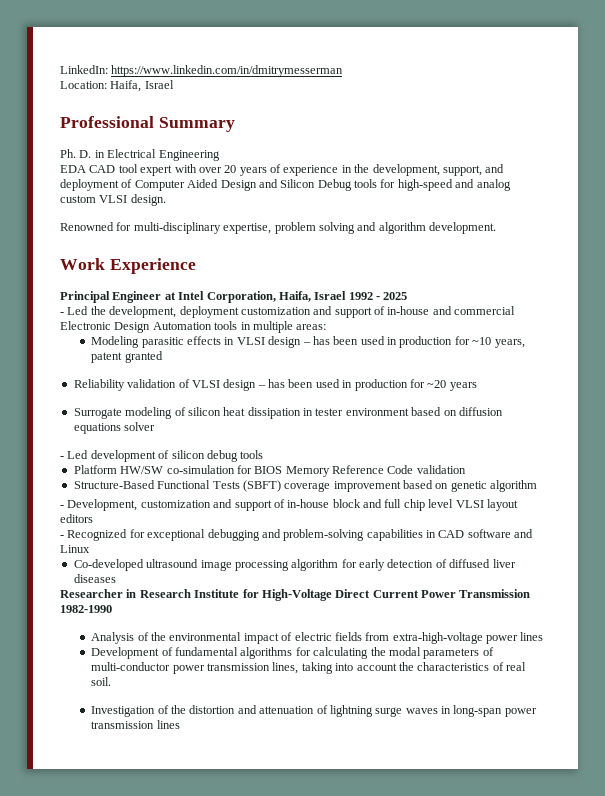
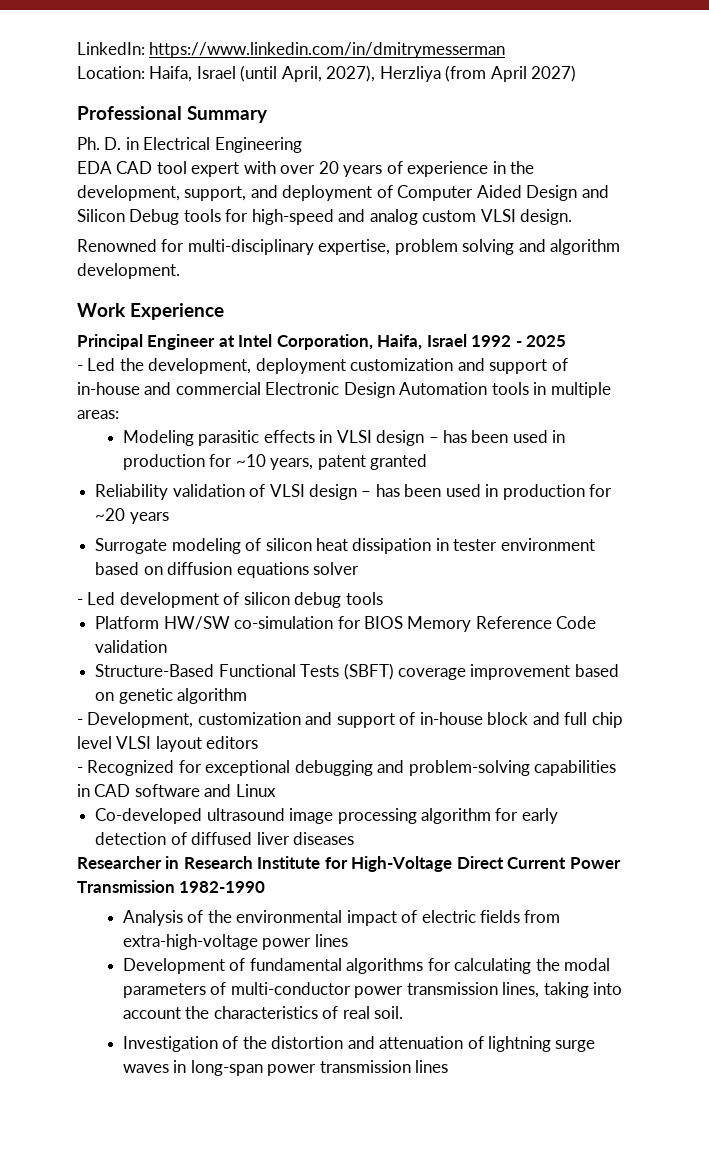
(174, 84) none -> [240,65,577,82] (until April, 2027), Herzliya (from April 2027)

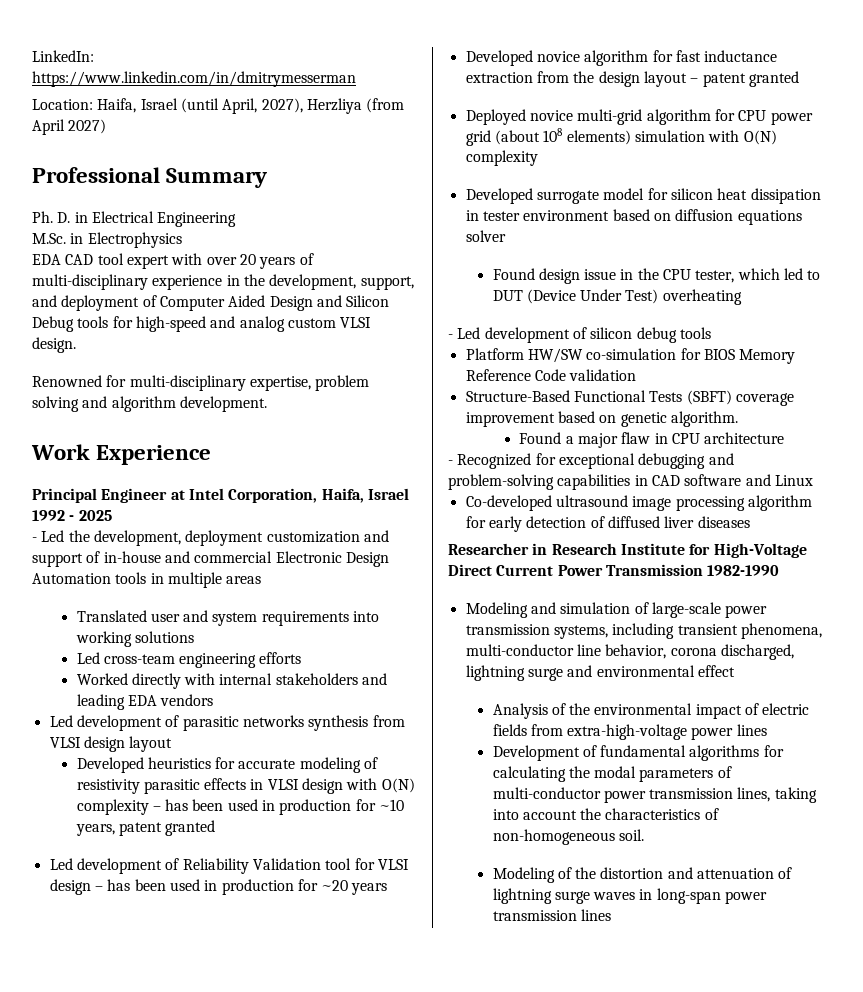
(302, 145) none -> [32,232,182,248] // M.Sc. in Electrophysics
(403, 167) none -> [32,274,148,290] multi-disciplinary
[77,410,119,419] [122,430,194,446] areas: // Modeling -> [226,576,262,584] [76,610,380,626] [75,631,194,647] [76,652,302,668] [76,673,388,689] [76,694,214,710] [49,715,405,731] [49,736,173,752] [76,757,379,773] [76,779,140,794] areas // Translated user and system requirements into working solutions // Led cross-team engineering efforts // Worked directly with internal stakeholders and leading EDA vendors // Led development of parasitic networks synthesis from VLSI design layout // Developed heuristics for accurate modeling of resistivity
(425, 438) none -> [346,778,415,793] [76,799,149,815] with O(N) complexity
[95,484,266,500] Reliability validation of -> [49,858,375,874] Led development of Reliability Validation tool for
[95,538,262,554] Surrogate modeling of -> [465,50,778,66] [465,71,799,87] [465,109,813,125] [465,128,777,146] [465,150,538,166] [465,188,668,204] Developed novice algorithm for fast inductance extraction from the design layout – patent granted // Deployed novice multi-grid algorithm for CPU power grid (about 108 elements) simulation with O(N) complexity // Developed surrogate model for
(359, 568) none -> [492,268,821,284] [492,289,742,305] // Found design issue in the CPU tester, which led to DUT (Device Under Test) overheating
[177,688,248,704] [77,712,623,728] [77,736,259,752] algorithm // - Development, customization and support of in-house block and full chip level VLSI layout editors -> [670,411,738,427] [519,432,785,448] algorithm. // Found a major flaw in CPU architecture
(266, 887) none -> [465,602,768,618] [465,623,822,639] [465,644,794,660] [465,665,735,681] // Modeling and simulation of large-scale power transmission systems, including transient phenomena, multi-conductor line behavior, corona discharged, lightning surge and environmental effect
[342,1006,370,1019] real -> [492,829,615,845] non-homogeneous
[122,1036,218,1052] Investigation -> [492,867,555,883] Modeling

